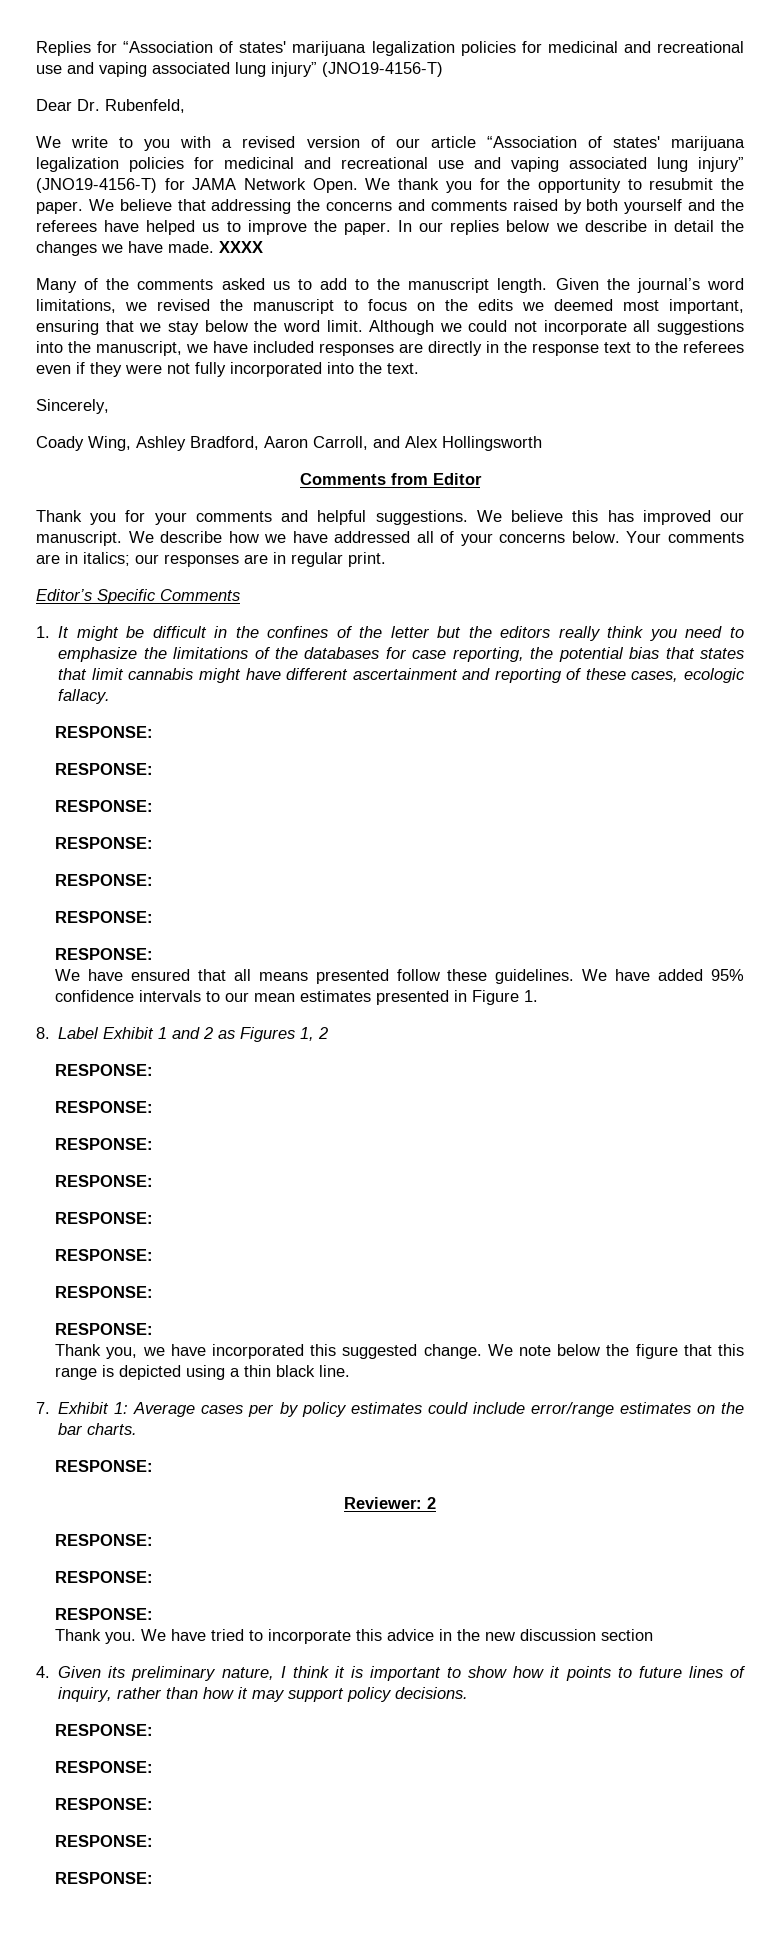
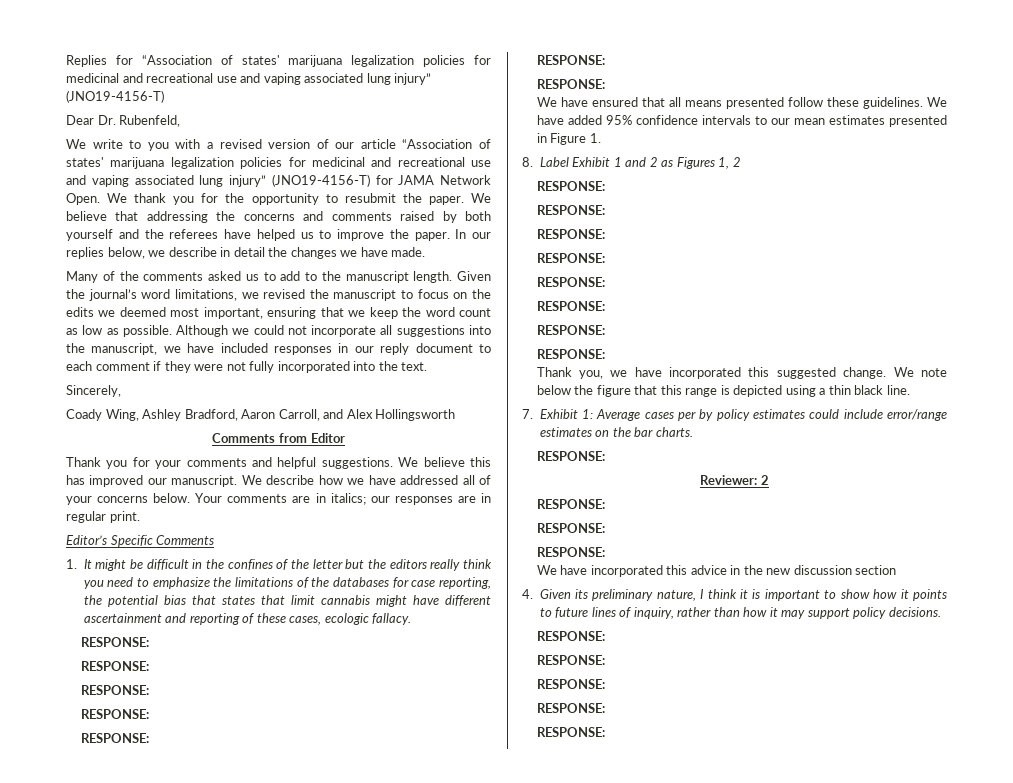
[506,220,550,232] below -> [107,247,145,259] below,
[219,241,263,253] XXXX -> (426, 252) none
[167,320,363,335] stay below the word limit. -> [369,307,491,319] [66,325,172,337] keep the word count as low as possible.
[399,341,744,356] [36,365,71,374] are directly in the response text to the referees even -> [338,343,491,355] [66,361,150,371] in our reply document to each comment
[55,1629,352,1644] Thank you. We have tried to incorporate -> [536,565,663,577] We have incorporated

